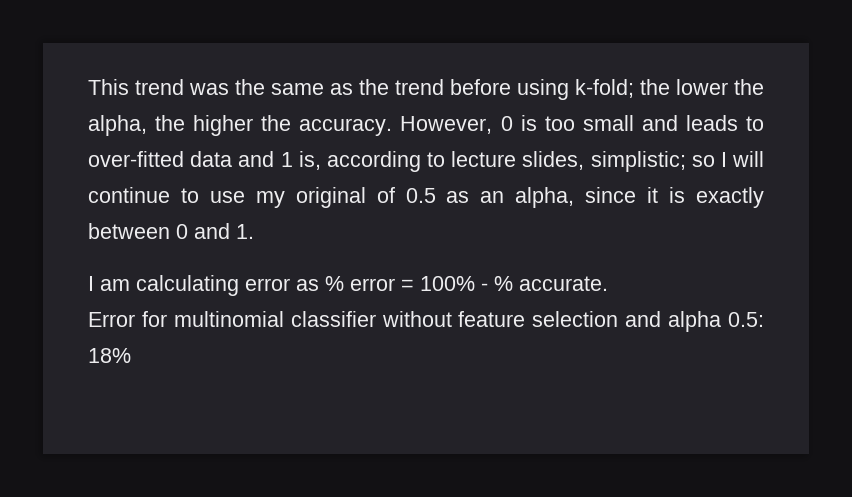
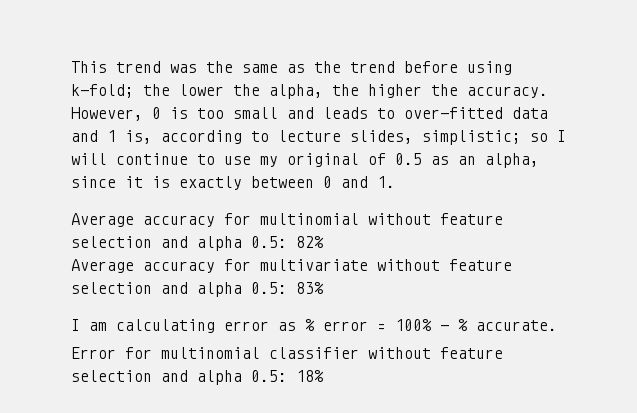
(254, 231) none -> [71,213,503,227] [71,236,324,251] [71,259,512,273] [71,282,324,297] // Average accuracy for multinomial without feature selection and alpha 0.5: 82% // Average accuracy for multivariate without feature selection and alpha 0.5: 83%

